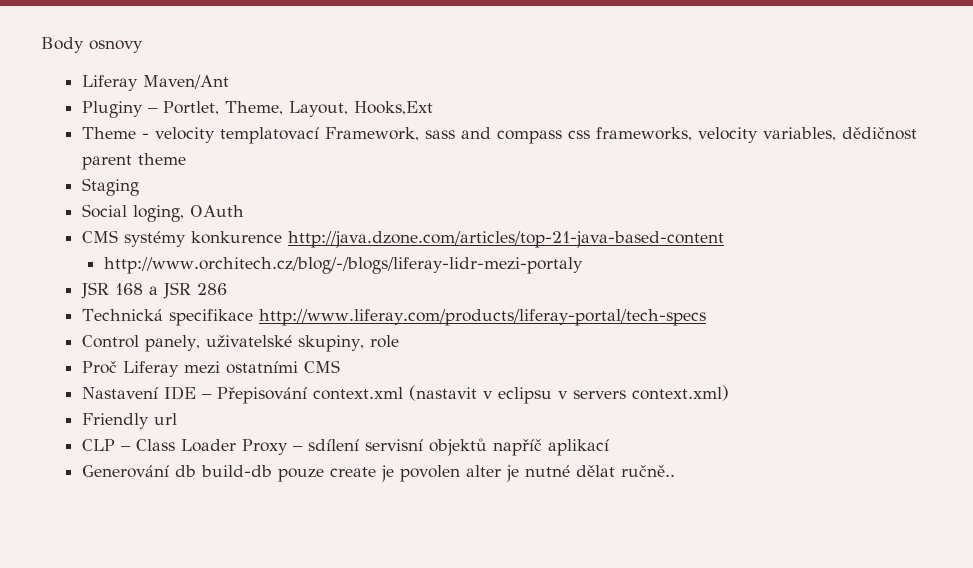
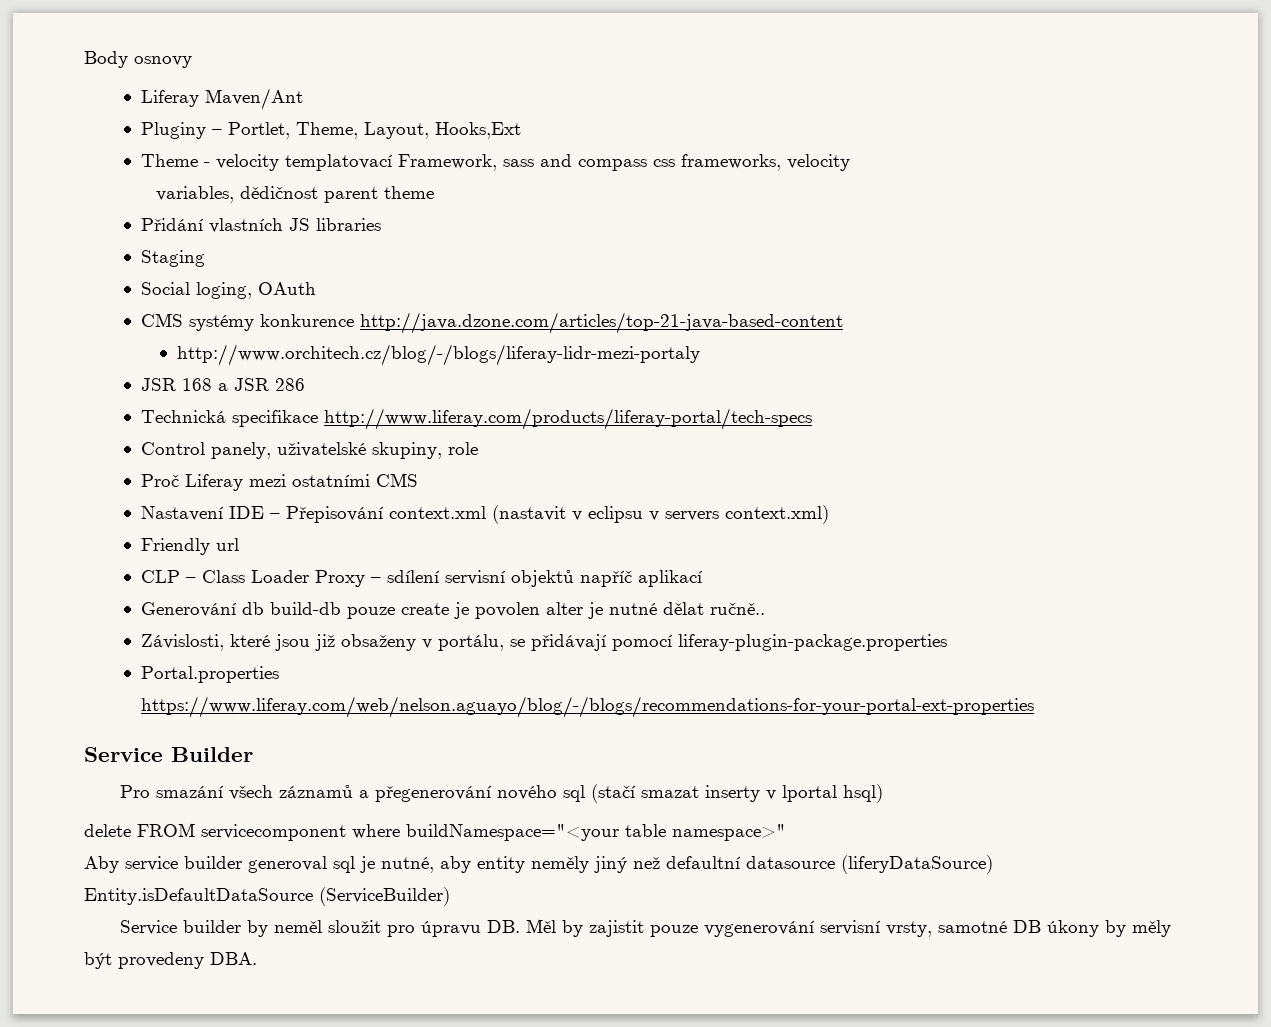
(759, 135) none -> (850, 162) //
(187, 159) none -> [140,218,381,233] // Přidání vlastních JS libraries
(676, 471) none -> [140,634,947,651] [140,666,279,683] [140,696,1034,718] [84,747,253,762] [120,784,884,803] [84,823,786,841] [84,855,993,874] [84,887,450,906] [120,919,1172,937] [84,952,257,969] // Závislosti, které jsou již obsaženy v portálu, se přidávají pomocí liferay-plugin-package.properties // Portal.properties https://www.liferay.com/web/nelson.aguayo/blog/-/blogs/recommendations-for-your-portal-ext-properties // Service Builder // Pro smazání všech záznamů a přegenerování nového sql (stačí smazat inserty v lportal hsql) // delete FROM servicecomponent where buildNamespace="<your table namespace>" // Aby service builder generoval sql je nutné, aby entity neměly jiný než defaultní datasource (liferyDataSource) Entity.isDefaultDataSource (ServiceBuilder) // Service builder by neměl sloužit pro úpravu DB. Měl by zajistit pouze vygenerování servisní vrsty, samotné DB úkony by měly být provedeny DBA.

